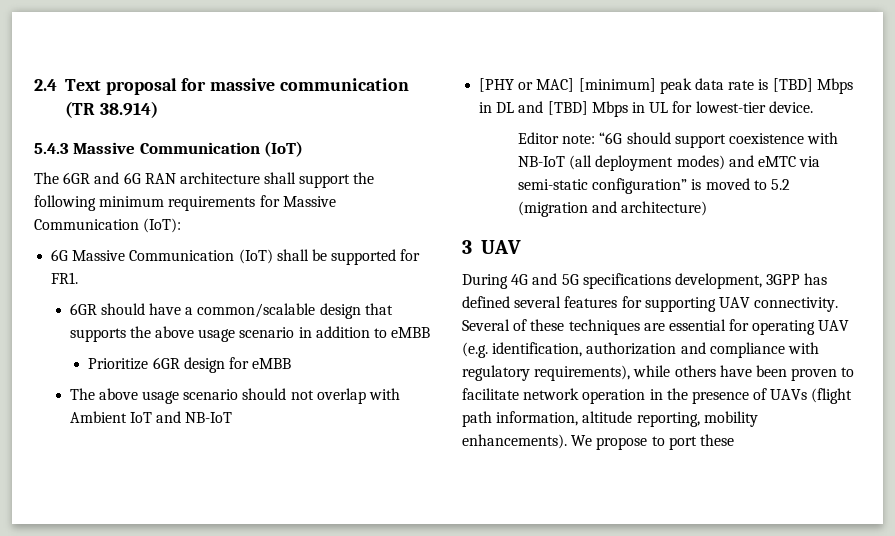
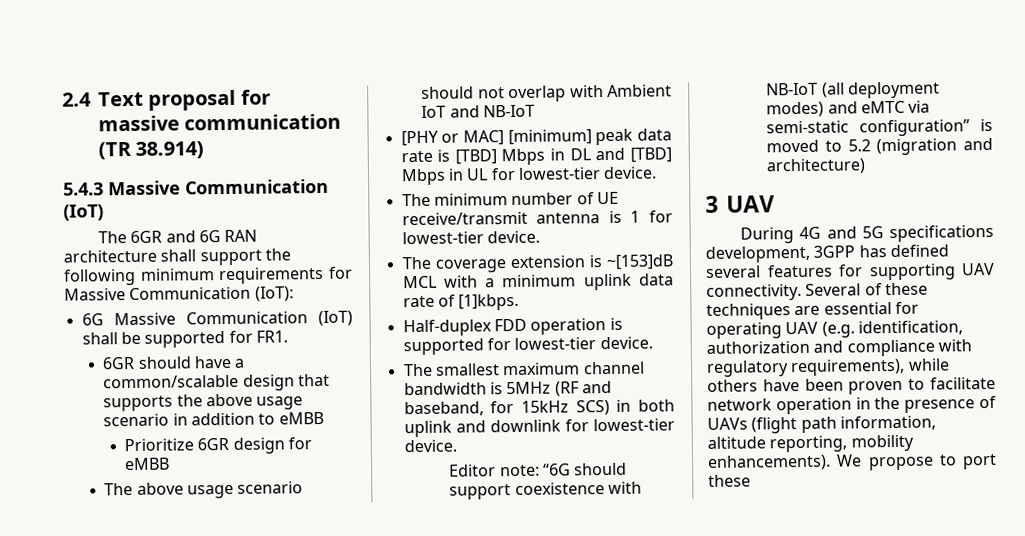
(813, 107) none -> [401,191,619,207] [401,210,673,226] [401,230,540,245] [401,254,674,273] [402,273,674,291] [402,293,520,311] [402,317,623,337] [402,336,653,356] [403,361,645,377] [403,380,612,397] [403,399,675,417] [403,418,675,438] [403,439,457,453] // The minimum number of UE receive/transmit antenna is 1 for lowest-tier device. // The coverage extension is ~[153]dB MCL with a minimum uplink data rate of [1]kbps. // Half-duplex FDD operation is supported for lowest-tier device. // The smallest maximum channel bandwidth is 5MHz (RF and baseband, for 15kHz SCS) in both uplink and downlink for lowest-tier device.

